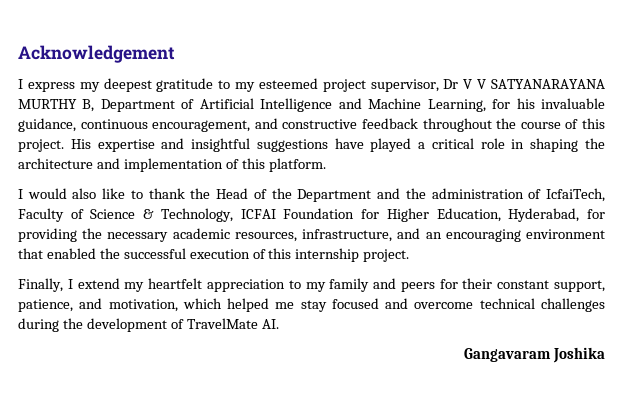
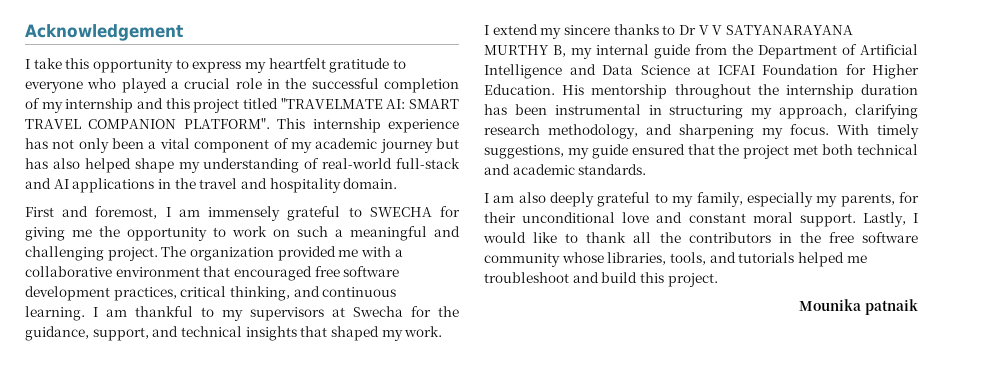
(23, 84) none -> [33,58,189,73] take this opportunity to
[103,78,152,92] deepest -> [268,58,326,69] heartfelt
[235,78,439,92] my esteemed project supervisor, -> [25,78,459,93] [25,98,459,113] [25,118,460,133] [25,138,460,153] [25,158,460,173] [25,178,398,193] [25,206,461,221] [25,226,460,241] [25,246,403,261] [25,266,400,281] [25,286,397,301] [25,306,459,321] [25,326,443,341] [484,24,676,39] everyone who played a crucial role in the successful completion of my internship and this project titled "TRAVELMATE AI: SMART TRAVEL COMPANION PLATFORM". This internship experience has not only been a vital component of my academic journey but has also helped shape my understanding of real-world full-stack and AI applications in the travel and hospitality domain. // First and foremost, I am immensely grateful to SWECHA for giving me the opportunity to work on such a meaningful and challenging project. The organization provided me with a collaborative environment that encouraged free software development practices, critical thinking, and continuous learning. I am thankful to my supervisors at Swecha for the guidance, support, and technical insights that shaped my work. // I extend my sincere thanks to
(95, 105) none -> [571,44,753,59] my internal guide from the
[368,98,605,112] [18,118,606,132] [18,138,605,152] [18,158,326,172] [18,188,605,202] [18,208,606,222] [18,228,605,242] [18,248,410,262] [18,278,605,292] [18,298,605,312] [18,318,279,332] [464,347,605,363] Machine Learning, for his invaluable guidance, continuous encouragement, and constructive feedback throughout the course of this project. His expertise and insightful suggestions have played a critical role in shaping the architecture and implementation of this platform. // I would also like to thank the Head of the Department and the administration of IcfaiTech, Faculty of Science & Technology, ICFAI Foundation for Higher Education, Hyderabad, for providing the necessary academic resources, infrastructure, and an encouraging environment that enabled the successful execution of this internship project. // Finally, I extend my heartfelt appreciation to my family and peers for their constant support, patience, and motivation, which helped me stay focused and overcome technical challenges during the development of TravelMate AI. // Gangavaram Joshika -> [602,64,919,79] [484,84,918,99] [484,104,918,119] [484,124,919,139] [484,144,918,159] [484,164,647,175] [484,192,919,207] [484,212,918,227] [483,232,918,243] [484,252,867,267] [484,272,718,287] [799,299,918,315] Data Science at ICFAI Foundation for Higher Education. His mentorship throughout the internship duration has been instrumental in structuring my approach, clarifying research methodology, and sharpening my focus. With timely suggestions, my guide ensured that the project met both technical and academic standards. // I am also deeply grateful to my family, especially my parents, for their unconditional love and constant moral support. Lastly, I would like to thank all the contributors in the free software community whose libraries, tools, and tutorials helped me troubleshoot and build this project. // Mounika patnaik

